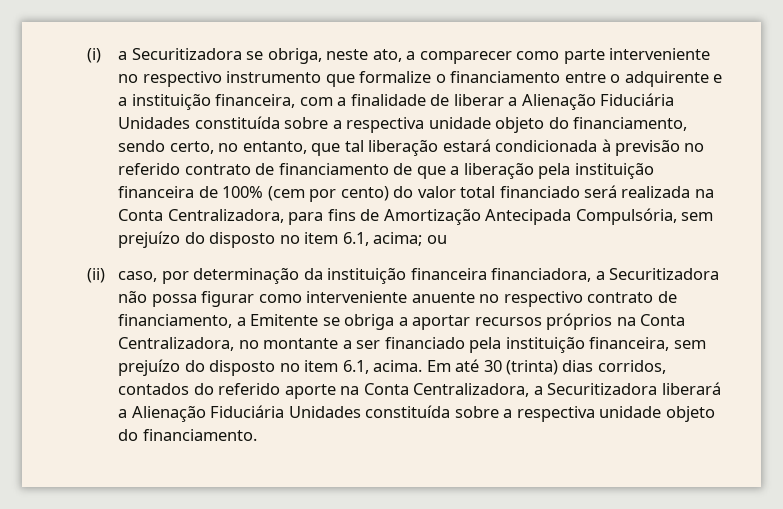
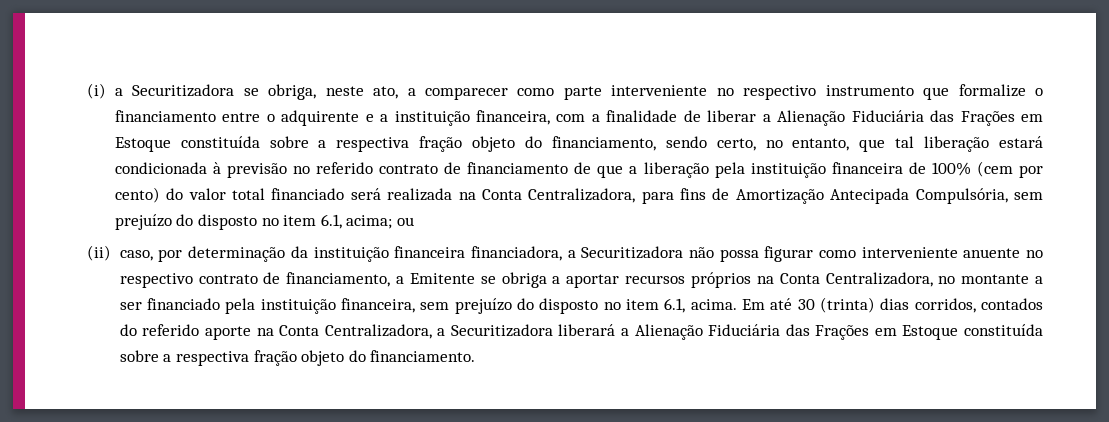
[118,116,491,133] Unidades constituída sobre a respectiva unidade -> [930,110,1043,126] [114,136,463,152] das Frações em Estoque constituída sobre a respectiva fração
[288,405,662,422] Unidades constituída sobre a respectiva unidade -> [785,324,1043,340] [119,350,297,366] das Frações em Estoque constituída sobre a respectiva fração

